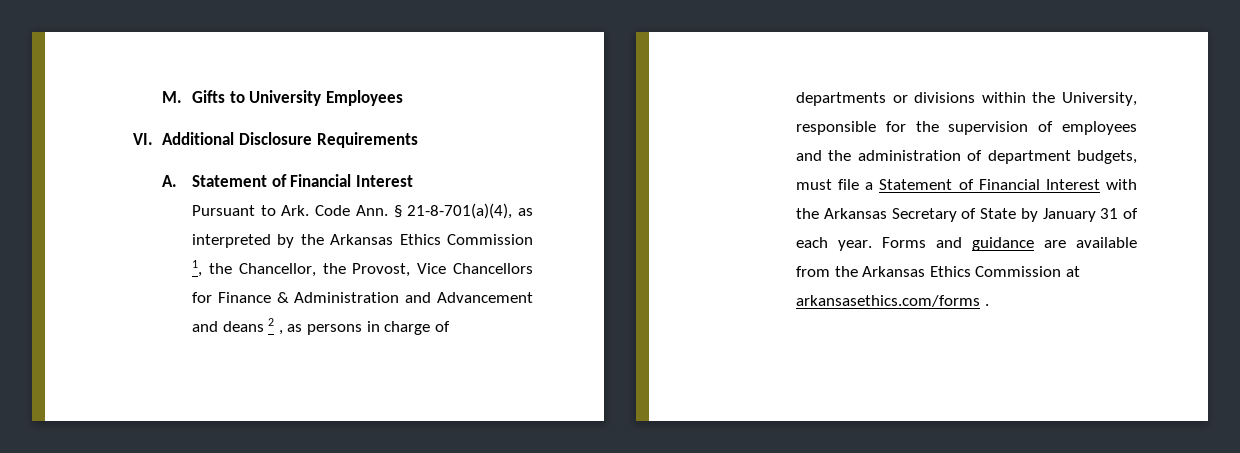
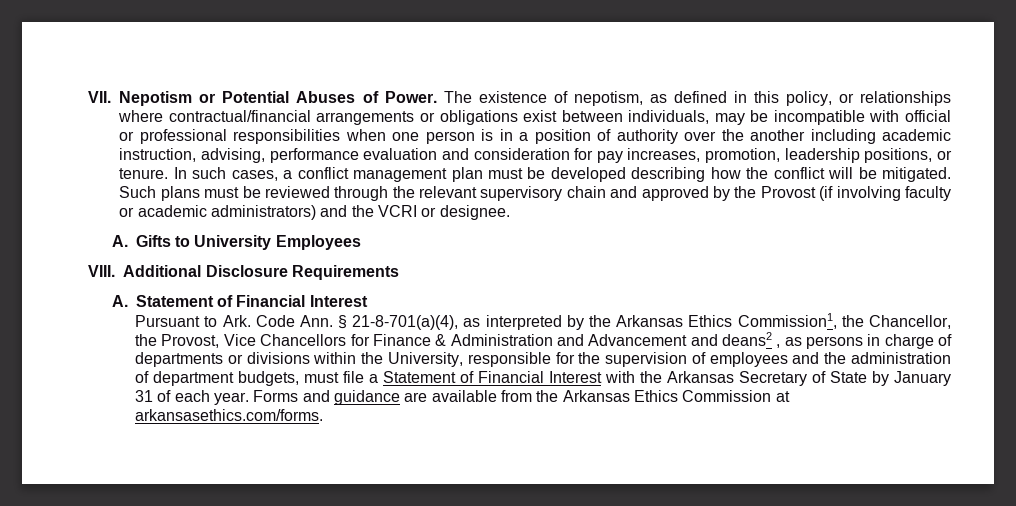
[162,91,183,103] M. -> [88,91,951,106] [118,110,951,125] [119,129,951,144] [119,148,952,163] [119,167,952,182] [119,186,951,201] [119,205,510,220] [111,235,128,247] VII. Nepotism or Potential Abuses of Power. The existence of nepotism, as defined in this policy, or relationships where contractual/financial arrangements or obligations exist between individuals, may be incompatible with official or professional responsibilities when one person is in a position of authority over the another including academic instruction, advising, performance evaluation and consideration for pay increases, promotion, leadership positions, or tenure. In such cases, a conflict management plan must be developed describing how the conflict will be mitigated. Such plans must be reviewed through the relevant supervisory chain and approved by the Provost (if involving faculty or academic administrators) and the VCRI or designee. // A.
[132,133,153,145] VI. -> [88,265,116,277] VIII.
[446,234,533,245] [192,260,203,277] Commission 1, -> [737,313,837,329] Commission1,
[222,318,275,332] deans 2 -> [721,332,772,346] deans2
[796,295,989,307] arkansasethics.com/forms . -> [135,409,324,421] arkansasethics.com/forms.

